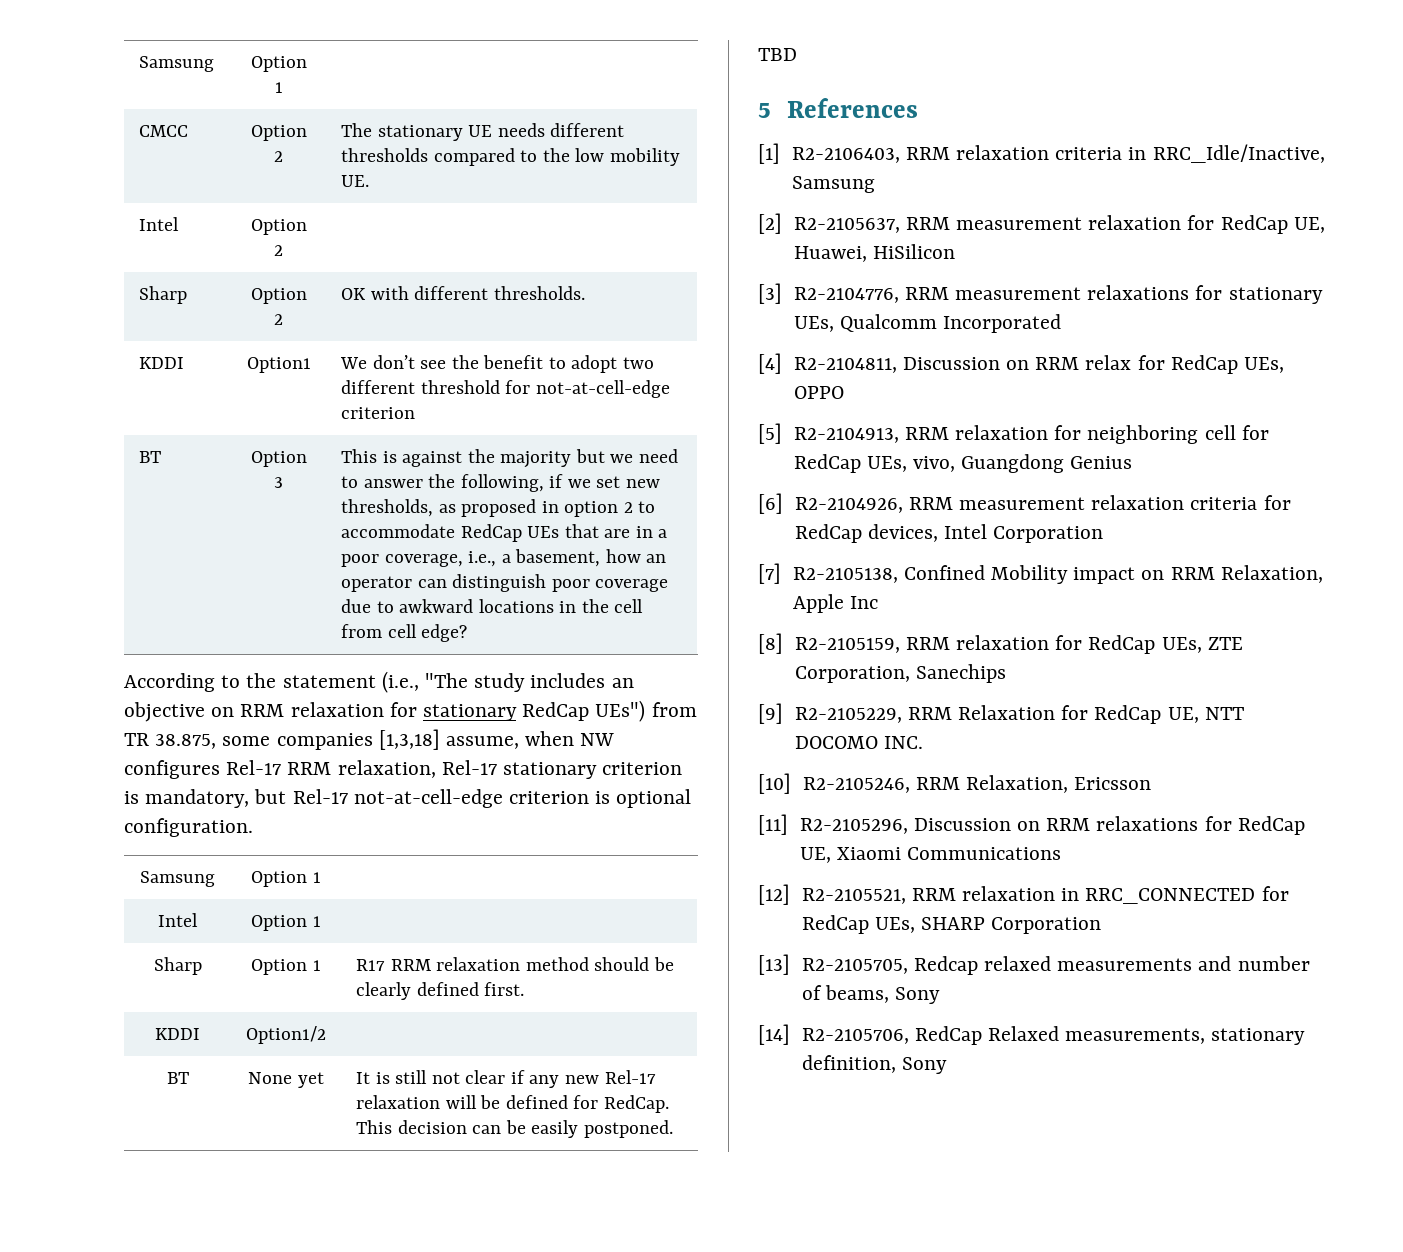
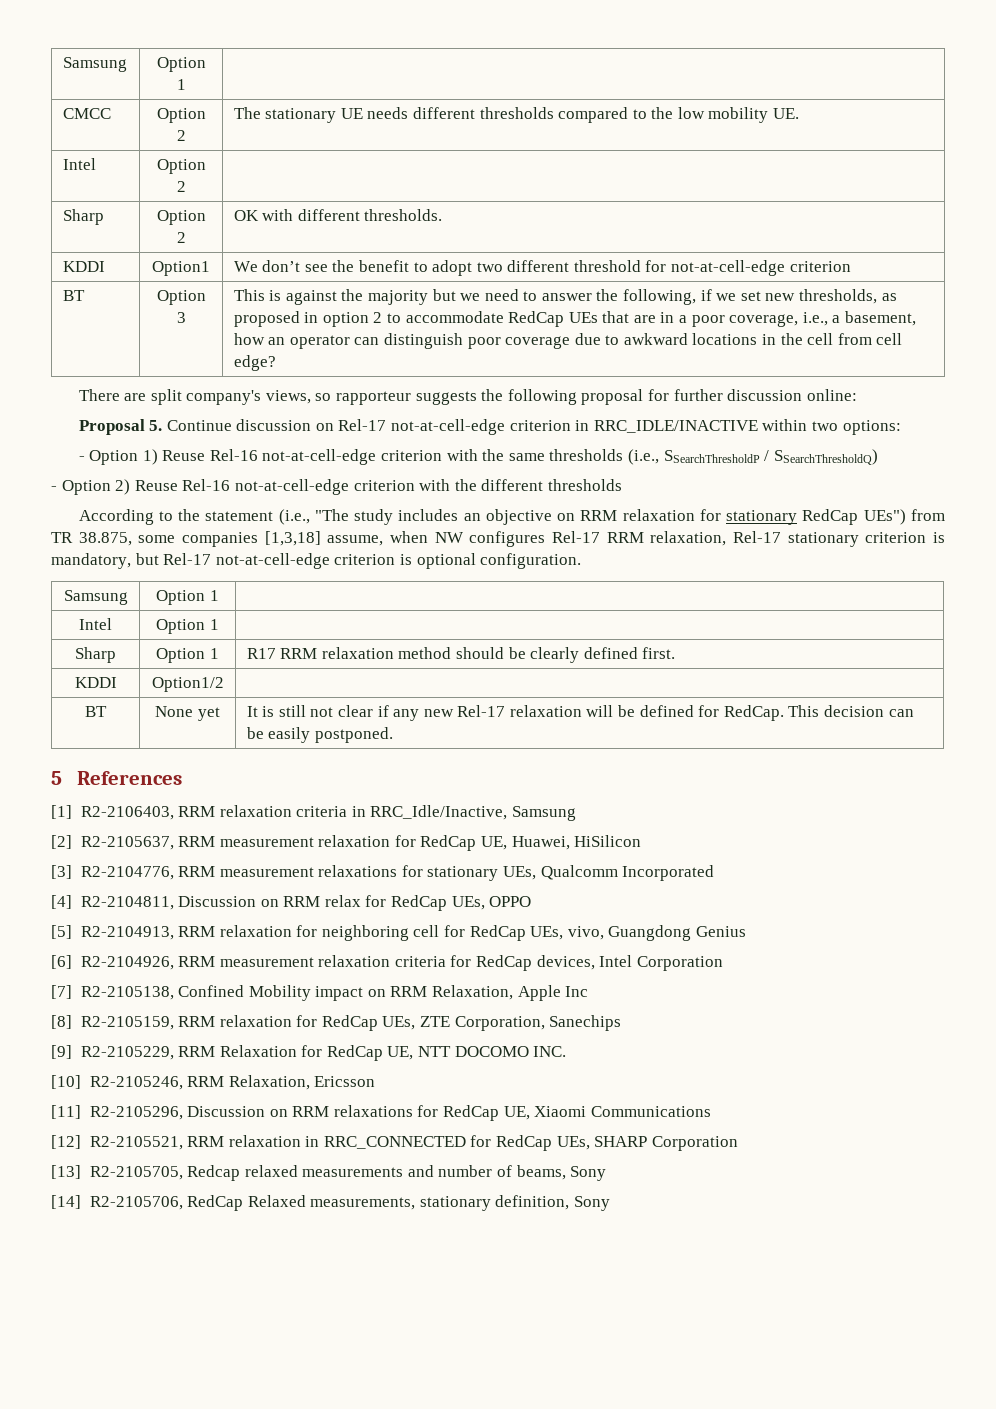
(468, 633) none -> [78,389,857,405] [78,419,901,435] [78,449,878,465] [51,479,622,495] // There are split company's views, so rapporteur suggests the following proposal for further discussion online: // Proposal 5. Continue discussion on Rel-17 not-at-cell-edge criterion in RRC_IDLE/INACTIVE within two options: // - Option 1) Reuse Rel-16 not-at-cell-edge criterion with the same thresholds (i.e., SSearchThresholdP / SSearchThresholdQ) // - Option 2) Reuse Rel-16 not-at-cell-edge criterion with the different thresholds
[758,48,797,61] // TBD -> (393, 735) none

